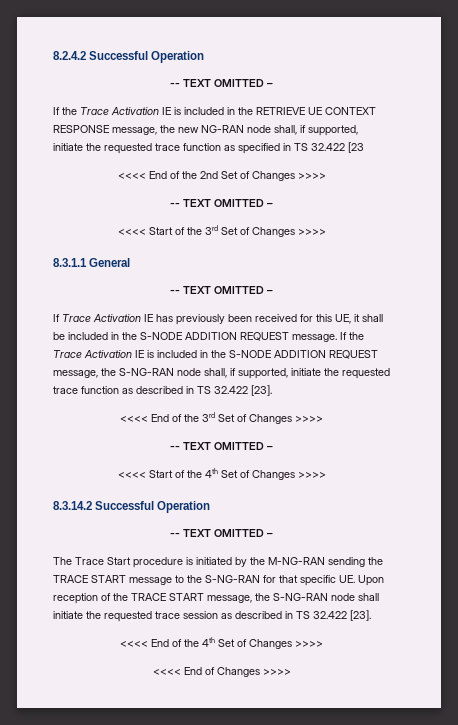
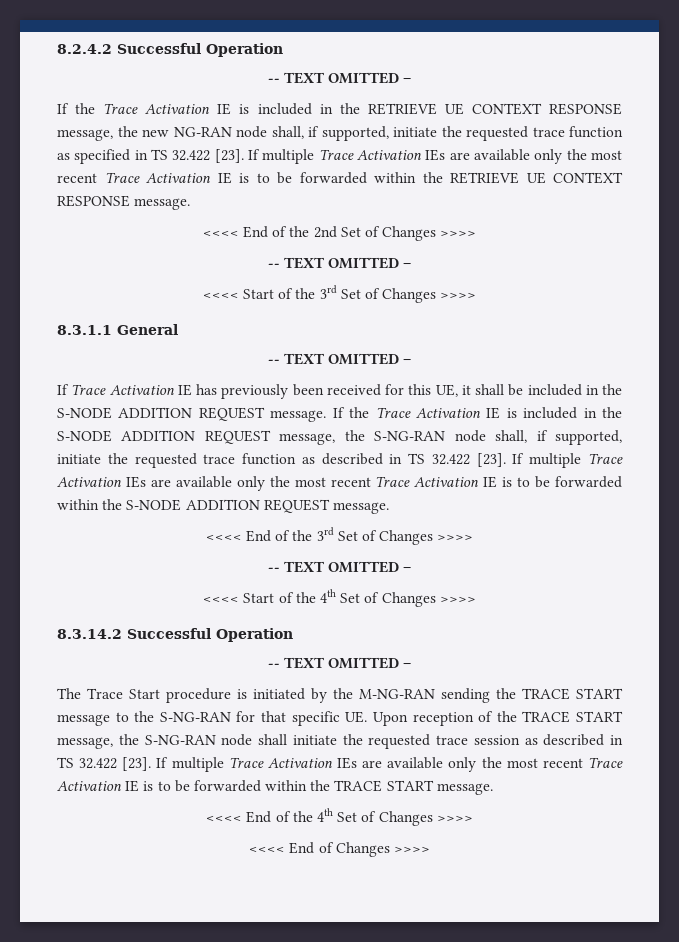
[348,142,364,153] [23 -> [214,149,622,164] [57,172,623,184] [57,195,191,210] [23]. If multiple Trace Activation IEs are available only the most recent Trace Activation IE is to be forwarded within the RETRIEVE UE CONTEXT RESPONSE message.
(272, 390) none -> [512,453,623,468] [57,476,623,491] [57,499,389,514] If multiple Trace Activation IEs are available only the most recent Trace Activation IE is to be forwarded within the S-NODE ADDITION REQUEST message.
(371, 615) none -> [156,757,624,772] [57,780,493,795] If multiple Trace Activation IEs are available only the most recent Trace Activation IE is to be forwarded within the TRACE START message.

